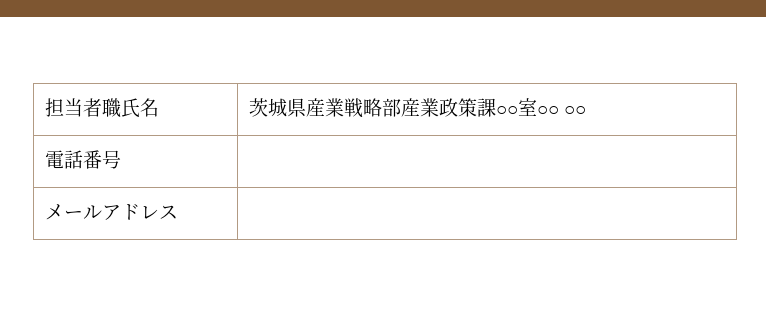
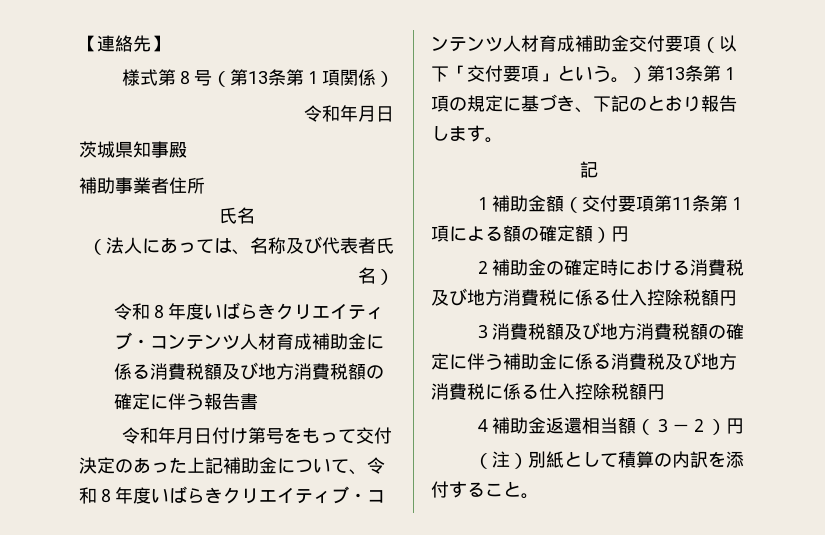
[44,98,159,118] [248,98,586,118] [44,150,121,169] [44,204,178,220] 担当者職氏名 | 茨城県産業戦略部産業政策課○○室○○ ○○ // 電話番号 | // メールアドレス | -> [79,35,169,52] [121,69,394,87] [304,105,394,122] [79,141,187,158] [79,177,205,194] [218,207,255,224] [88,236,394,255] [358,267,394,285] [114,302,385,320] [114,332,385,350] [114,362,385,380] [114,393,259,410] [121,427,392,444] [79,457,385,475] [79,486,385,504] [431,35,737,53] [431,65,739,83] [431,94,737,113] [431,125,503,143] [579,161,598,178] [473,195,746,213] [431,225,629,243] [473,259,744,276] [431,288,737,306] [473,322,744,340] [431,352,737,370] [431,383,665,400] [473,417,744,435] [473,451,744,469] [431,481,539,499] 【連絡先】 // 様式第８号（第13条第１項関係） // 令和年月日 // 茨城県知事殿 // 補助事業者住所 // 氏名 // （法人にあっては、名称及び代表者氏名） // 令和８年度いばらきクリエイティブ・コンテンツ人材育成補助金に係る消費税額及び地方消費税額の確定に伴う報告書 // 令和年月日付け第号をもって交付決定のあった上記補助金について、令和８年度いばらきクリエイティブ・コンテンツ人材育成補助金交付要項（以下「交付要項」という。）第13条第１項の規定に基づき、下記のとおり報告します。 // 記 // １補助金額（交付要項第11条第１項による額の確定額）円 // ２補助金の確定時における消費税及び地方消費税に係る仕入控除税額円 // ３消費税額及び地方消費税額の確定に伴う補助金に係る消費税及び地方消費税に係る仕入控除税額円 // ４補助金返還相当額（３－２）円 // （注）別紙として積算の内訳を添付すること。

